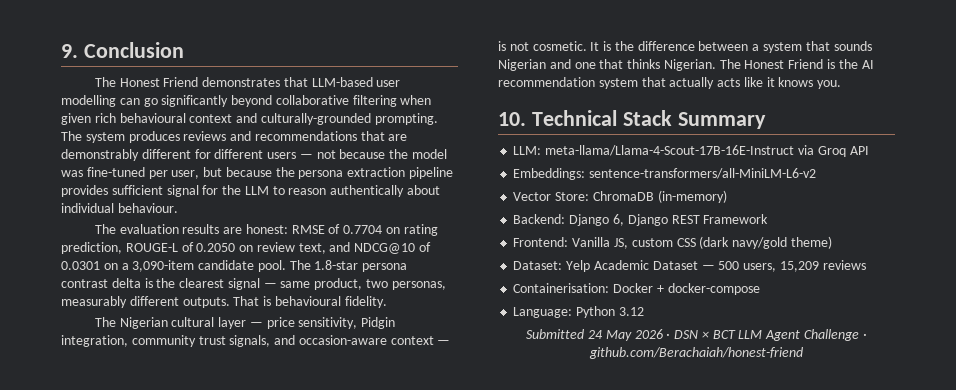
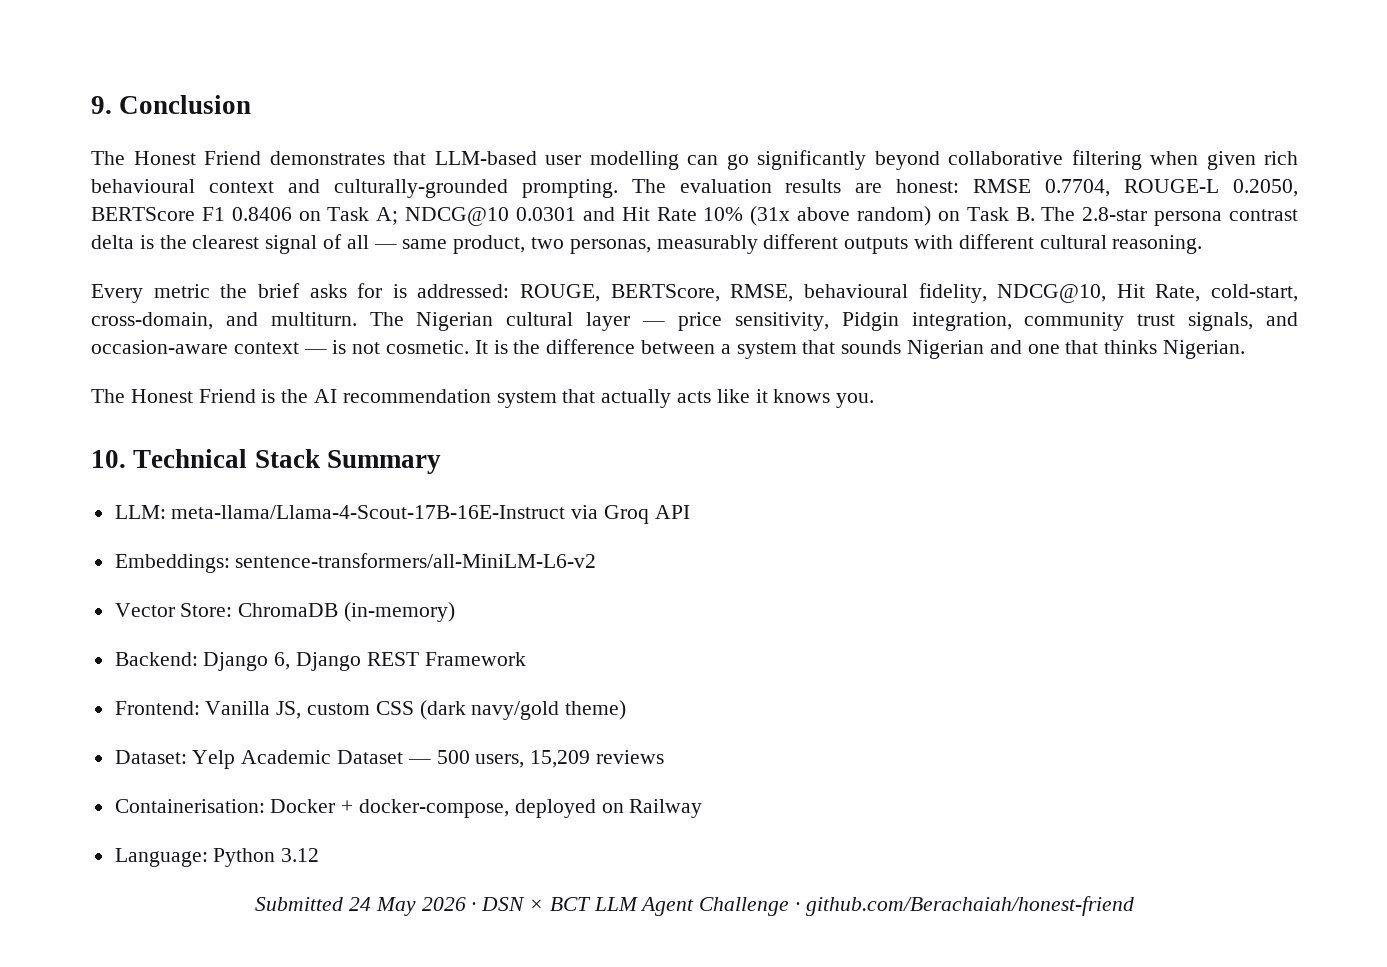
[85,131,408,143] [61,149,448,161] [61,167,454,179] [61,185,441,197] [61,203,178,213] [94,224,116,234] system produces reviews and recommendations that are demonstrably different for different users — not because the model was fine-tuned per user, but because the persona extraction pipeline provides sufficient signal for the LLM to reason authentically about individual behaviour. // The -> (666, 186) none
[328,224,438,236] [61,242,432,254] [61,260,359,272] of 0.7704 on rating prediction, ROUGE-L of 0.2050 on review text, and NDCG@10 of 0.0301 on a 3,090-item candidate pool. The 1.8-star -> [1045,179,1298,197] [91,206,1148,226] 0.7704, ROUGE-L 0.2050, BERTScore F1 0.8406 on Task A; NDCG@10 0.0301 and Hit Rate 10% (31x above random) on Task B. The 2.8-star
(260, 284) none -> [323,234,369,249] of all
[182,296,387,308] outputs. That is behavioural fidelity. // -> [844,234,1203,254] [91,283,1298,303] [91,312,357,330] outputs with different cultural reasoning. // Every metric the brief asks for is addressed: ROUGE, BERTScore, RMSE, behavioural fidelity, NDCG@10, Hit Rate, cold-start, cross-domain, and multiturn.
(716, 65) none -> (1246, 349) //
[667,283,760,295] docker-compose -> [359,799,703,818] docker-compose, deployed on Railway

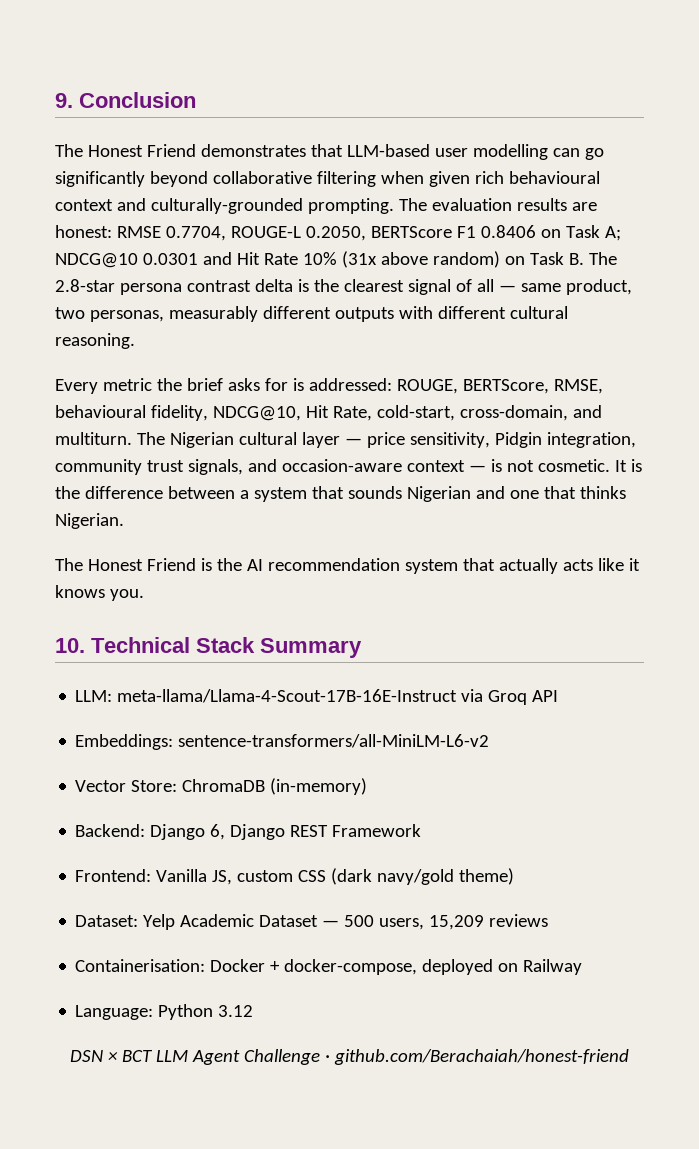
[255,897,477,916] Submitted 24 May 2026 · -> (254, 1011) none

